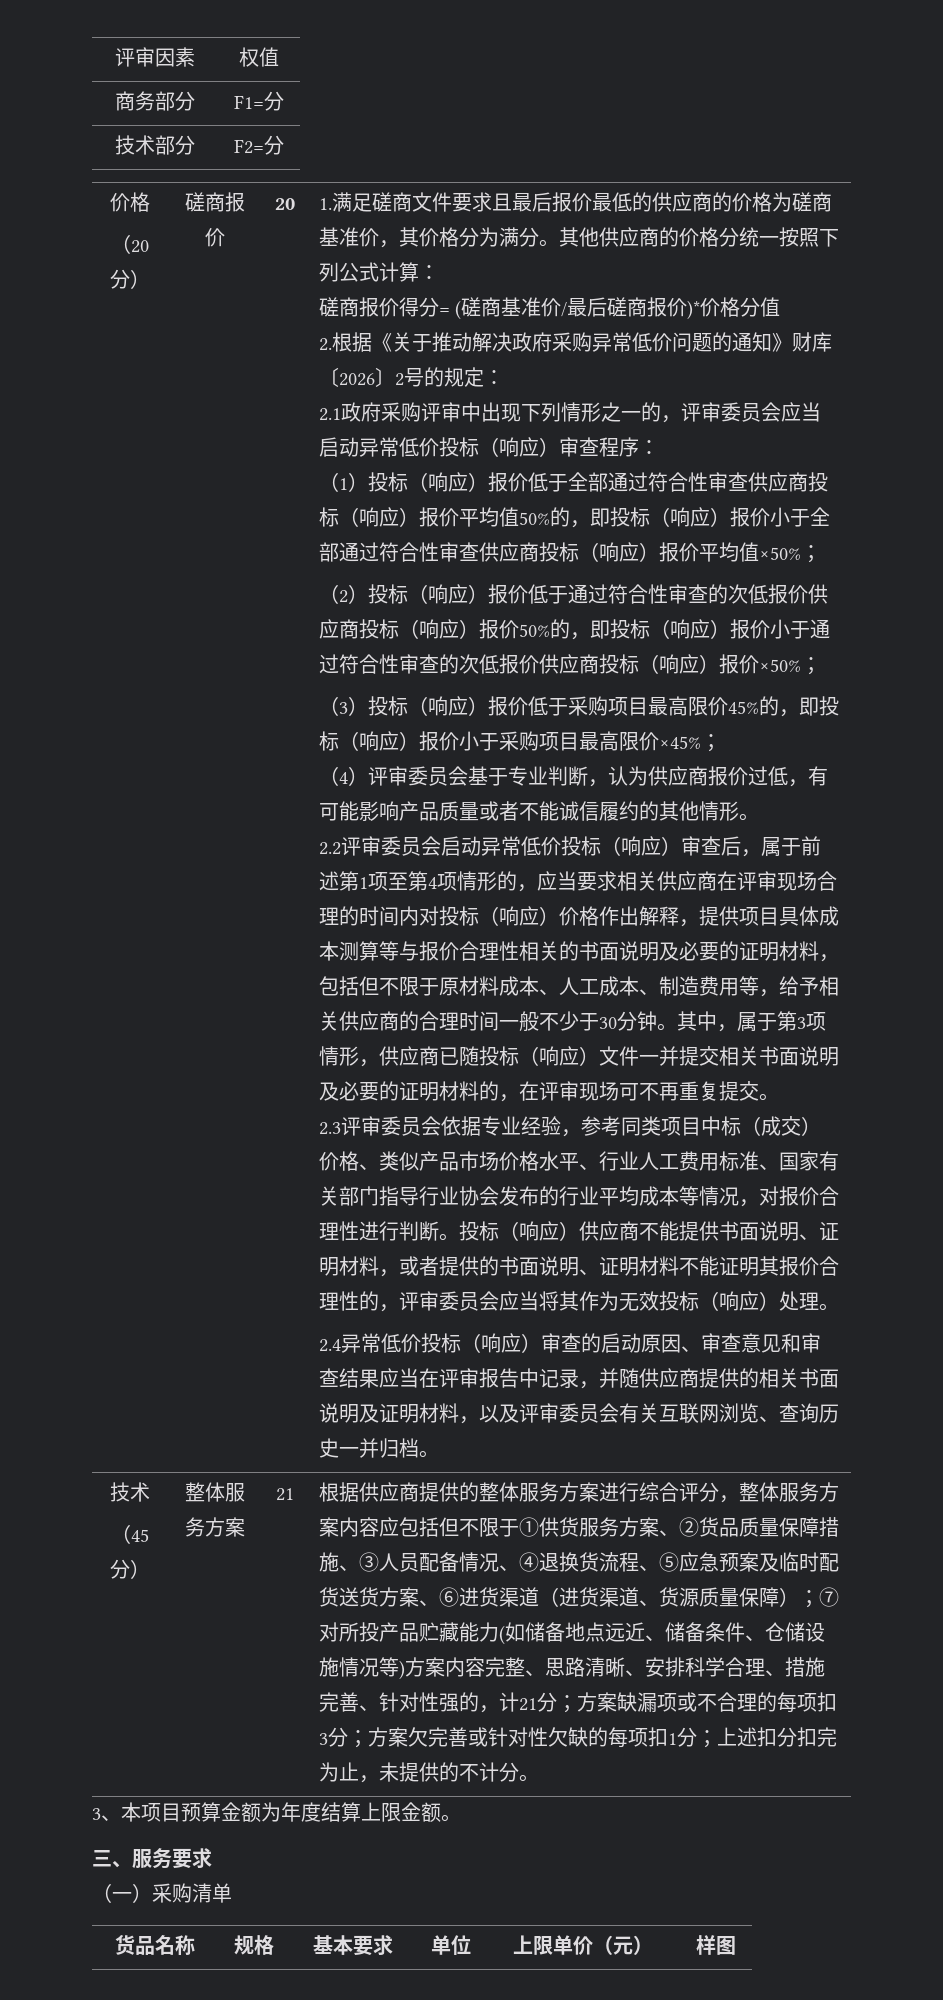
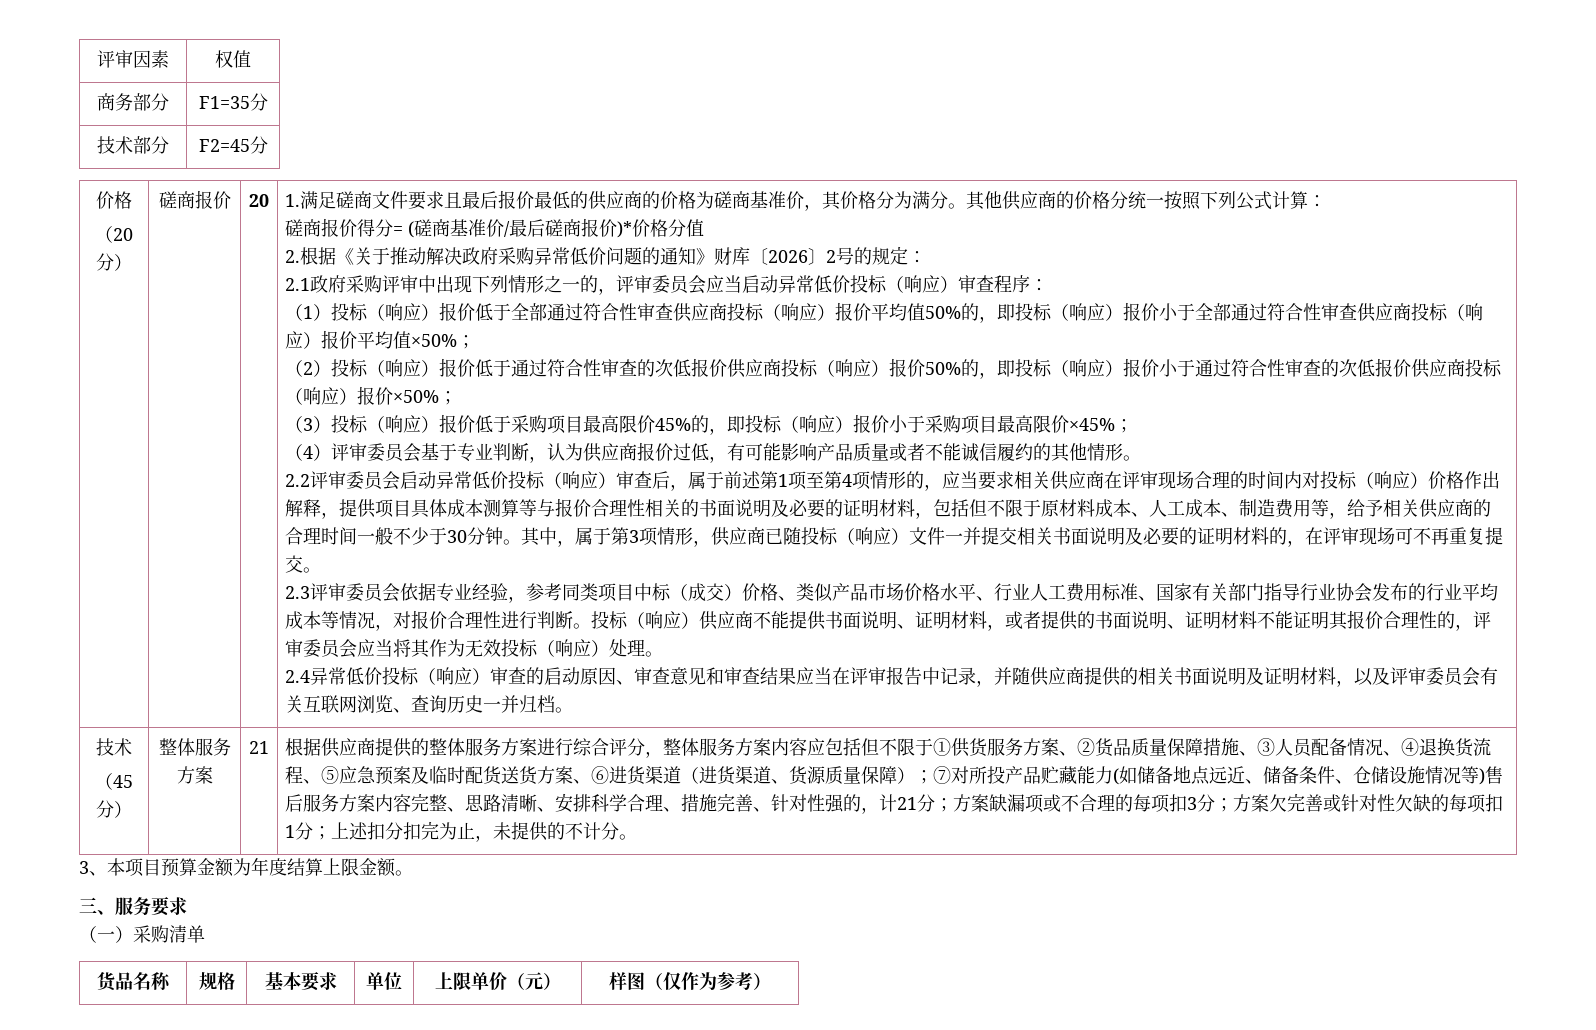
[233,95,264,109] F1= -> [198,96,250,109] F1=35
[233,139,264,154] F2= -> [198,139,250,152] F2=45
(405, 1670) none -> [1485,766,1504,784] [285,794,340,812] 售后服务
(736, 1945) none -> [645,972,771,990] （仅作为参考）

